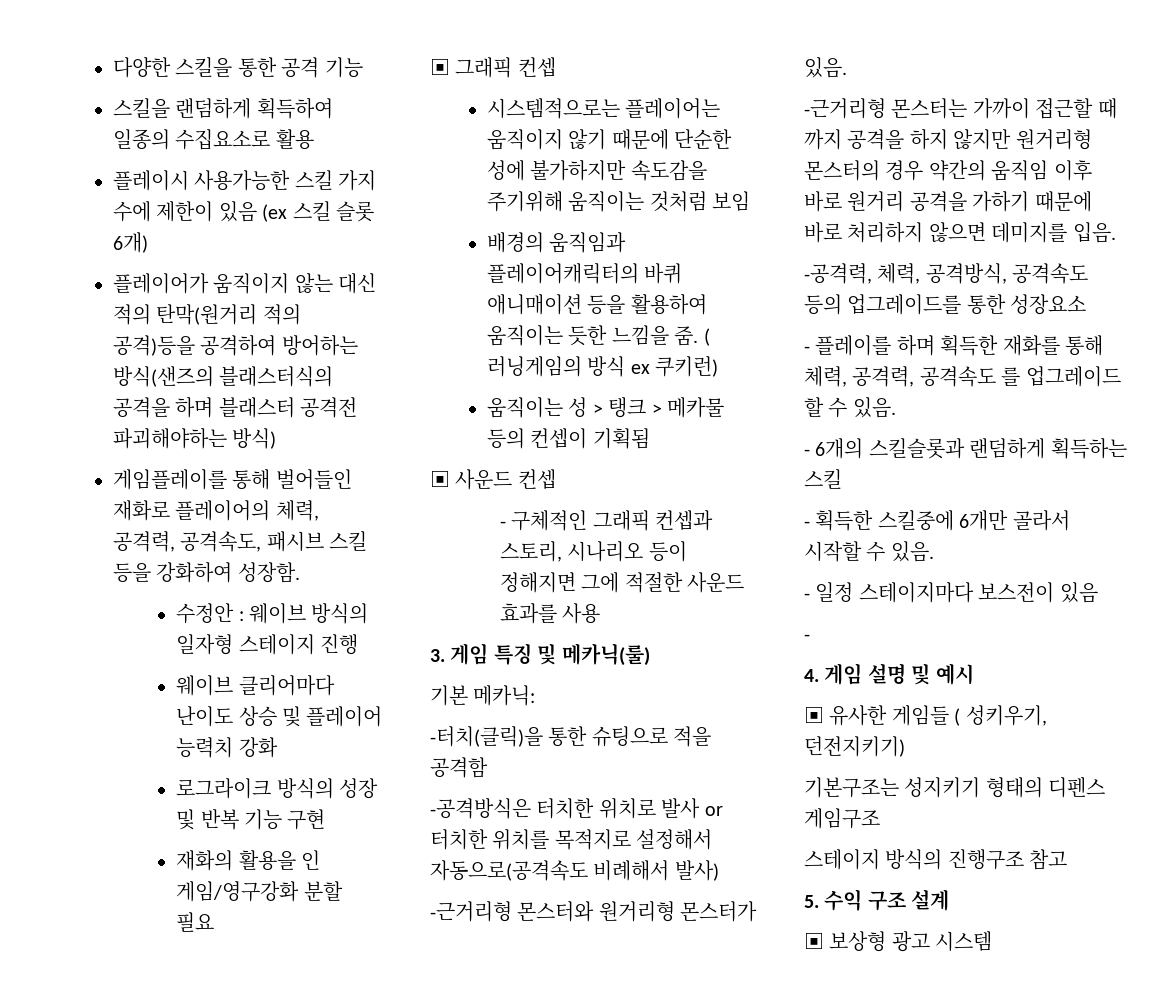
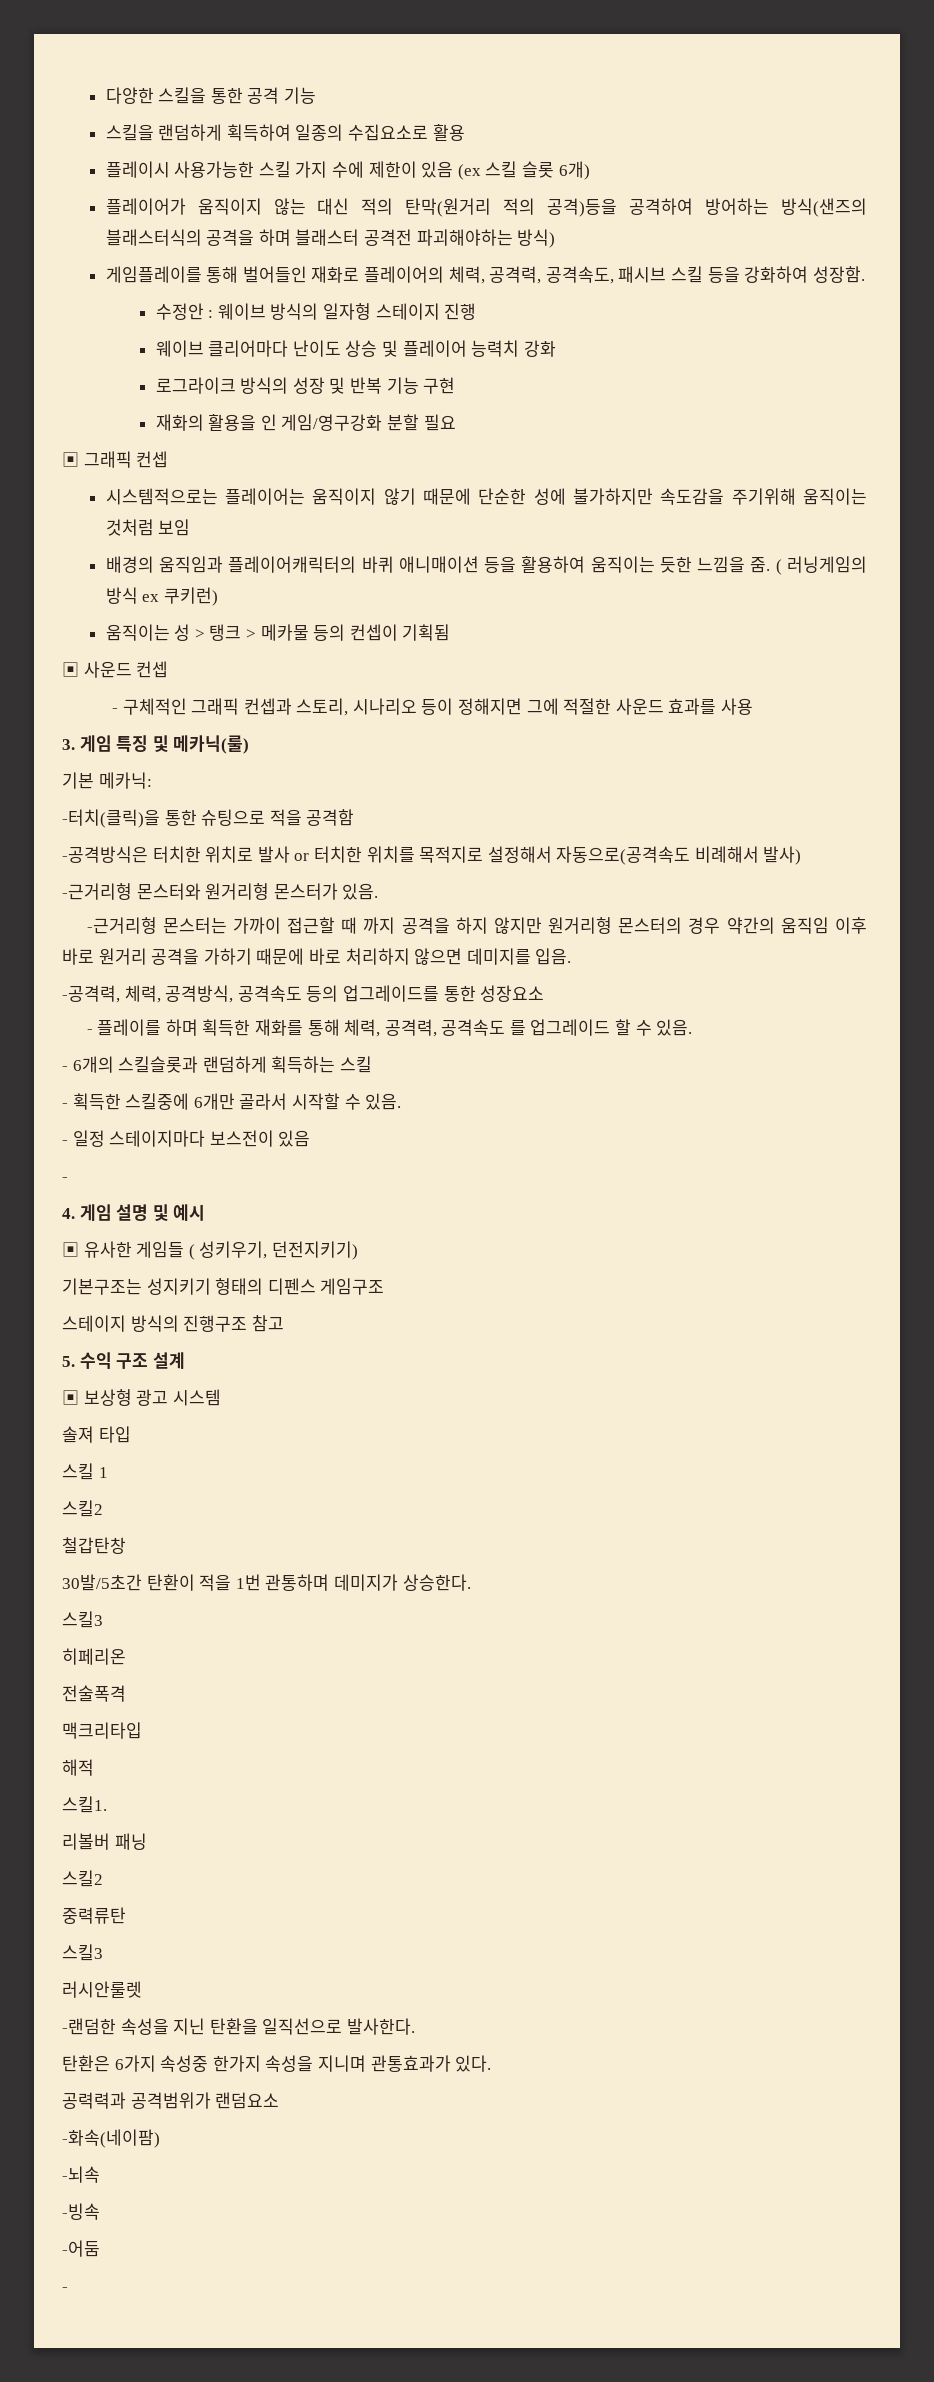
(993, 941) none -> [62,1426,131,1443] [62,1463,108,1480] [62,1500,103,1517] [62,1537,126,1554] [62,1574,471,1591] [62,1611,103,1628] [62,1648,126,1665] [62,1685,126,1702] [62,1722,142,1739] [62,1759,94,1776] [62,1796,107,1813] [62,1833,147,1850] [62,1870,103,1887] [62,1907,126,1924] [62,1944,103,1961] [62,1981,142,1998] [62,2018,415,2035] [62,2055,492,2072] [62,2092,280,2109] [62,2129,160,2148] [62,2166,100,2183] [62,2203,100,2220] [62,2240,100,2257] [62,2287,68,2292] // 솔져 타입 // 스킬 1 // 스킬2 // 철갑탄창 // 30발/5초간 탄환이 적을 1번 관통하며 데미지가 상승한다. // 스킬3 // 히페리온 // 전술폭격 // 맥크리타입 // 해적 // 스킬1. // 리볼버 패닝 // 스킬2 // 중력류탄 // 스킬3 // 러시안룰렛 // -랜덤한 속성을 지닌 탄환을 일직선으로 발사한다. // 탄환은 6가지 속성중 한가지 속성을 지니며 관통효과가 있다. // 공력력과 공격범위가 랜덤요소 // -화속(네이팜) // -뇌속 // -빙속 // -어둠 // -

